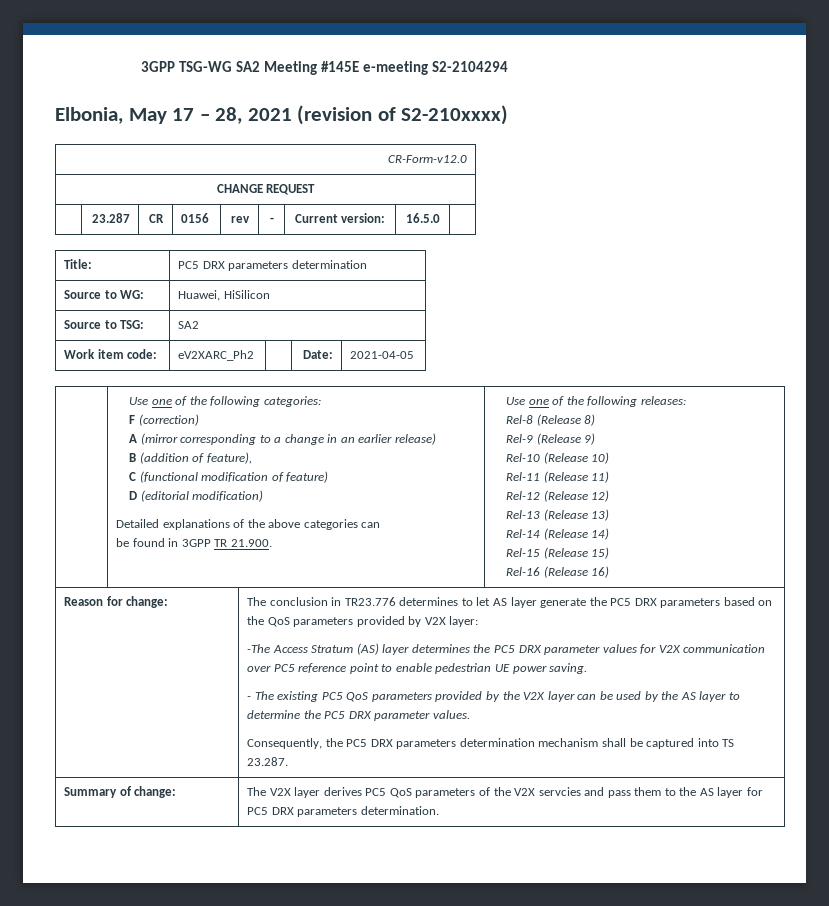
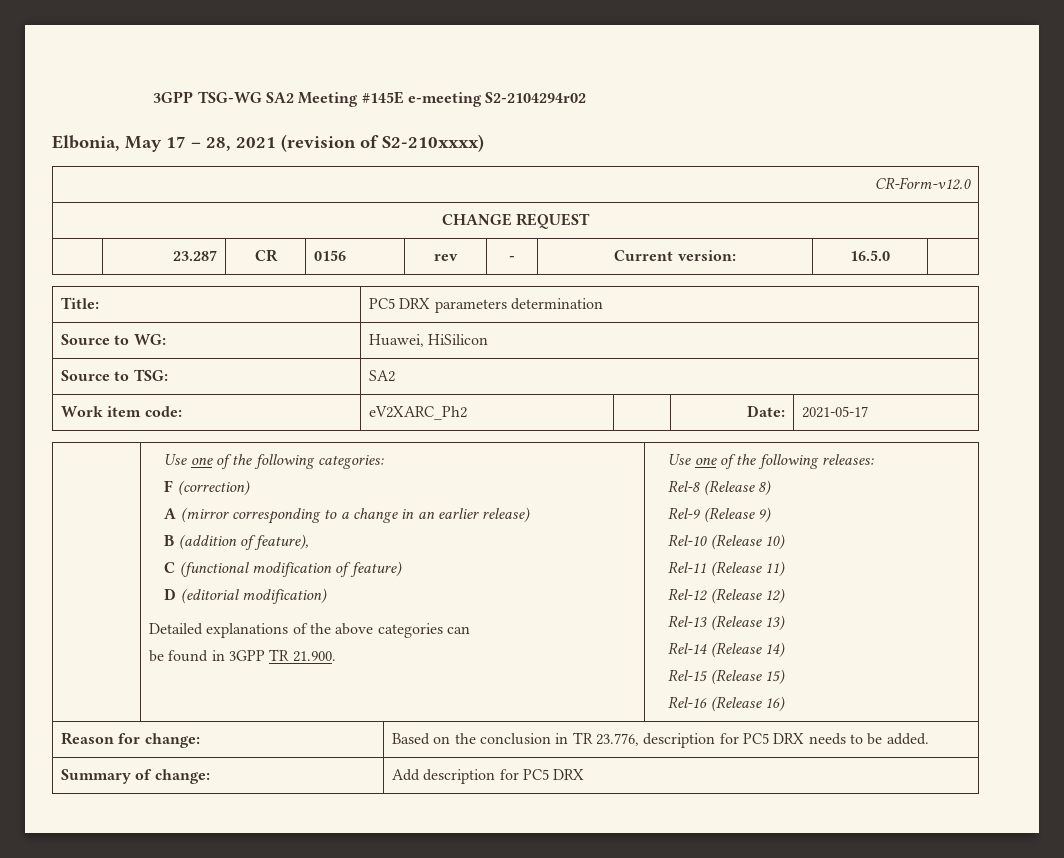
[431,61,508,72] S2-2104294 -> [485,92,587,103] S2-2104294r02
[350,351,415,359] 2021-04-05 -> [802,406,869,418] 2021-05-17
[247,597,773,608] [247,616,479,627] [247,643,766,655] [247,663,588,674] [247,691,740,702] [247,710,470,721] [247,738,735,749] [247,757,289,766] [64,786,177,798] [247,787,763,798] [247,806,439,817] The conclusion in TR23.776 determines to let AS layer generate the PC5 DRX parameters based on the QoS parameters provided by V2X layer: // -The Access Stratum (AS) layer determines the PC5 DRX parameter values for V2X communication over PC5 reference point to enable pedestrian UE power saving. // - The existing PC5 QoS parameters provided by the V2X layer can be used by the AS layer to determine the PC5 DRX parameter values. // Consequently, the PC5 DRX parameters determination mechanism shall be captured into TS 23.287. // Summary of change: | The V2X layer derives PC5 QoS parameters of the V2X servcies and pass them to the AS layer for PC5 DRX parameters determination. -> [392,732,929,748] [61,769,210,784] [392,769,585,784] Based on the conclusion in TR 23.776, description for PC5 DRX needs to be added. // Summary of change: | Add description for PC5 DRX

